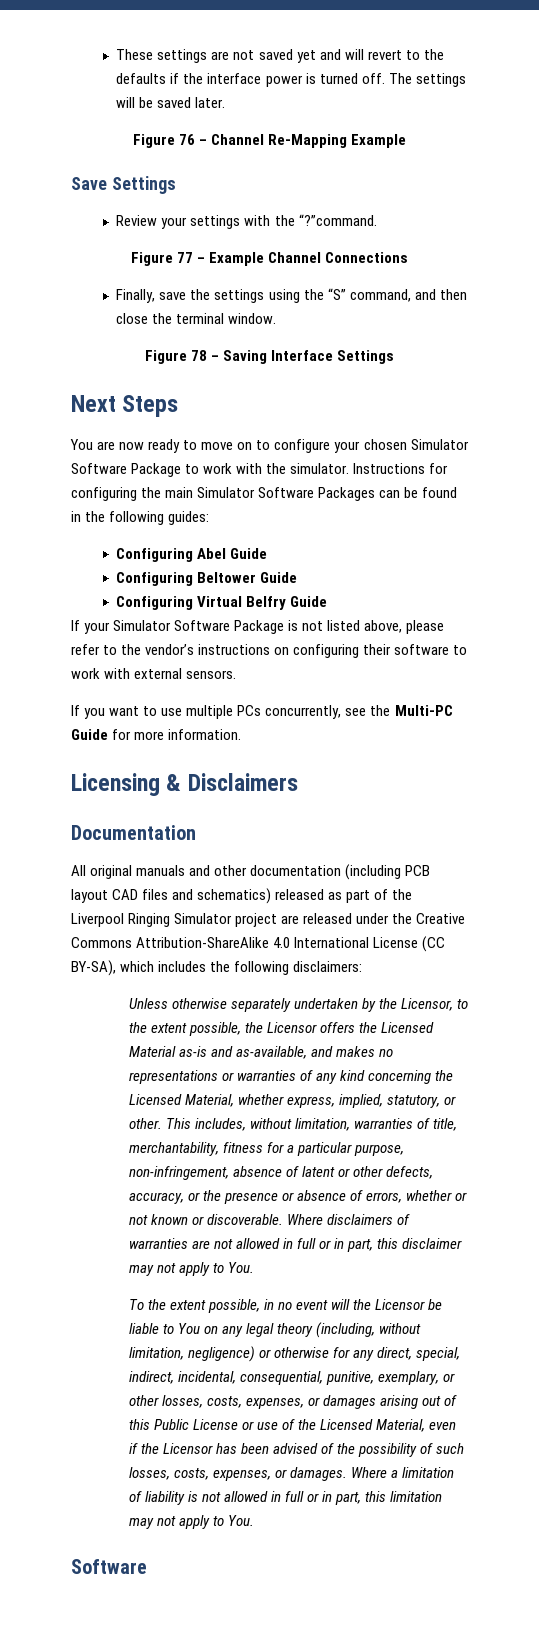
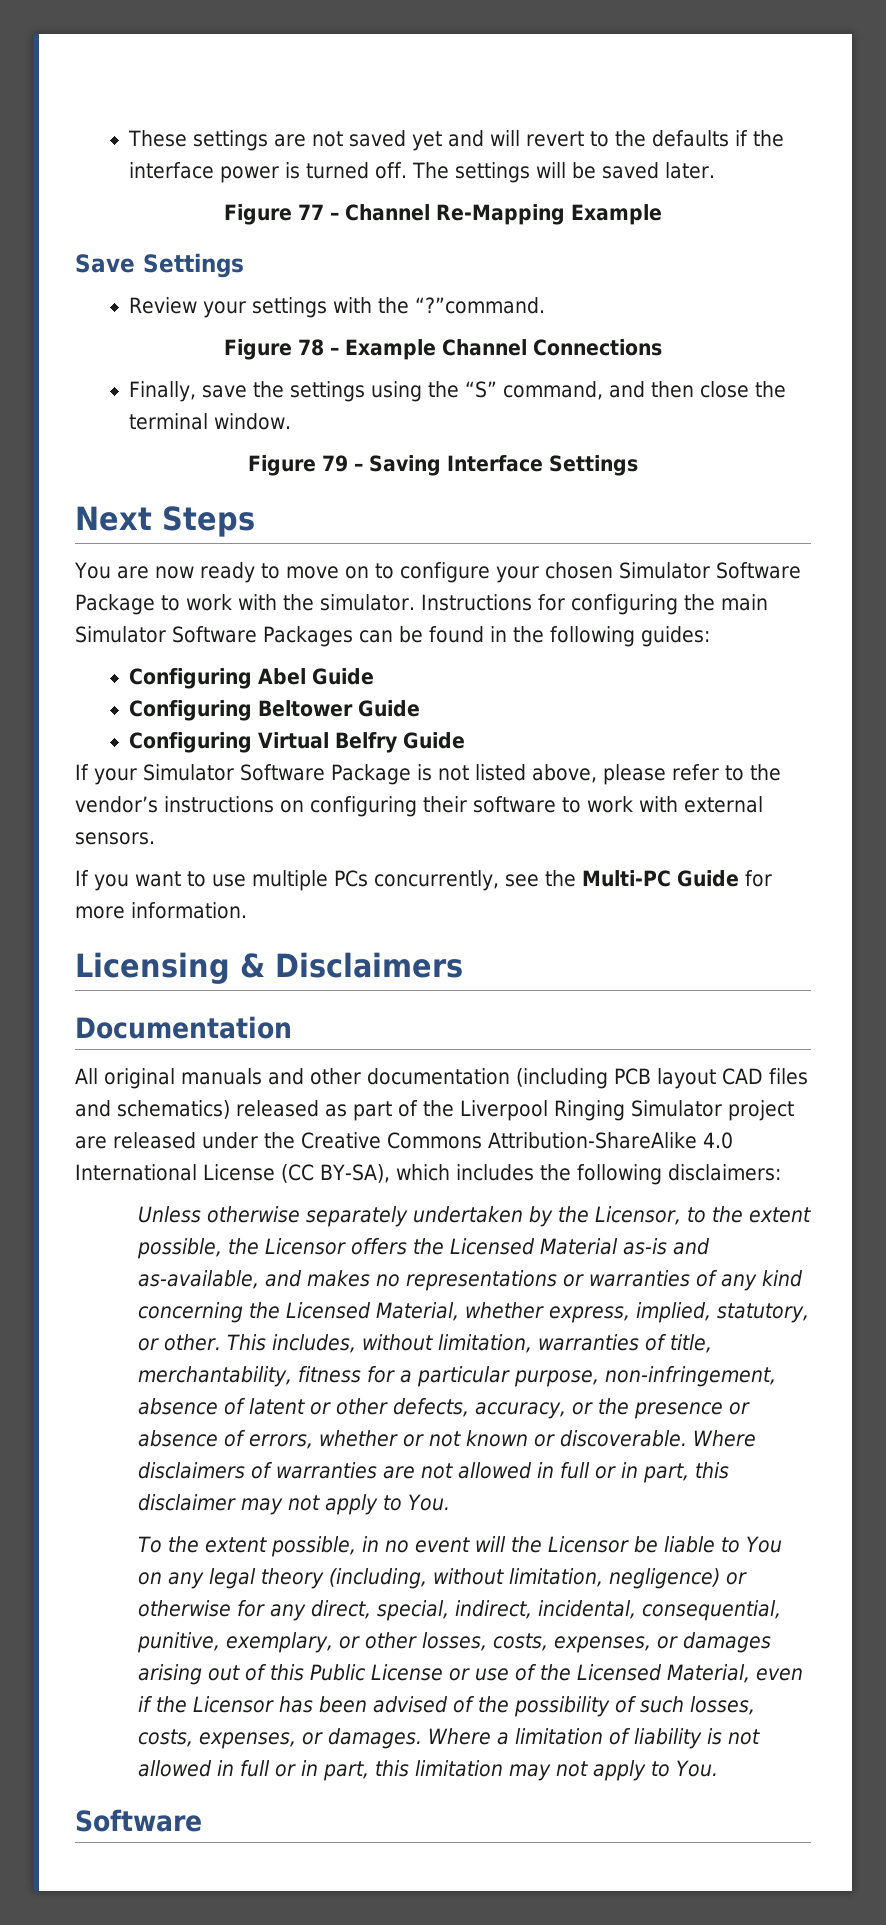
[178,134,195,145] 76 -> [298,204,324,220] 77
[176,252,193,263] 77 -> [298,339,324,356] 78
[190,350,207,361] 78 -> [322,455,348,472] 79

